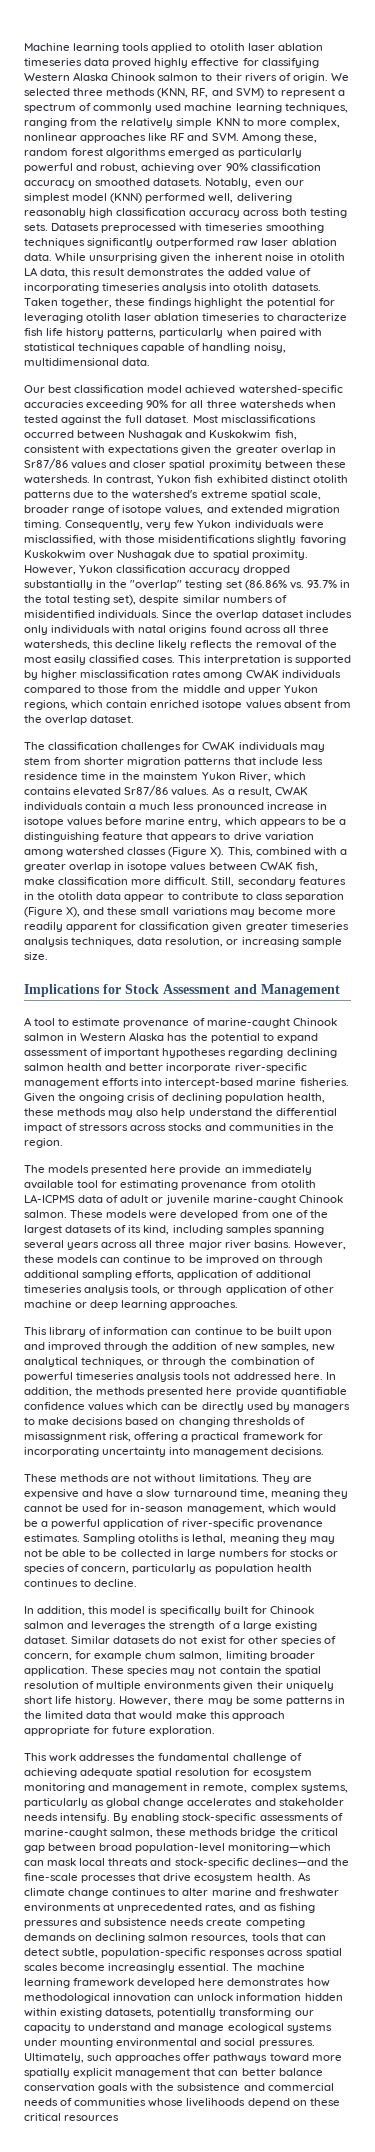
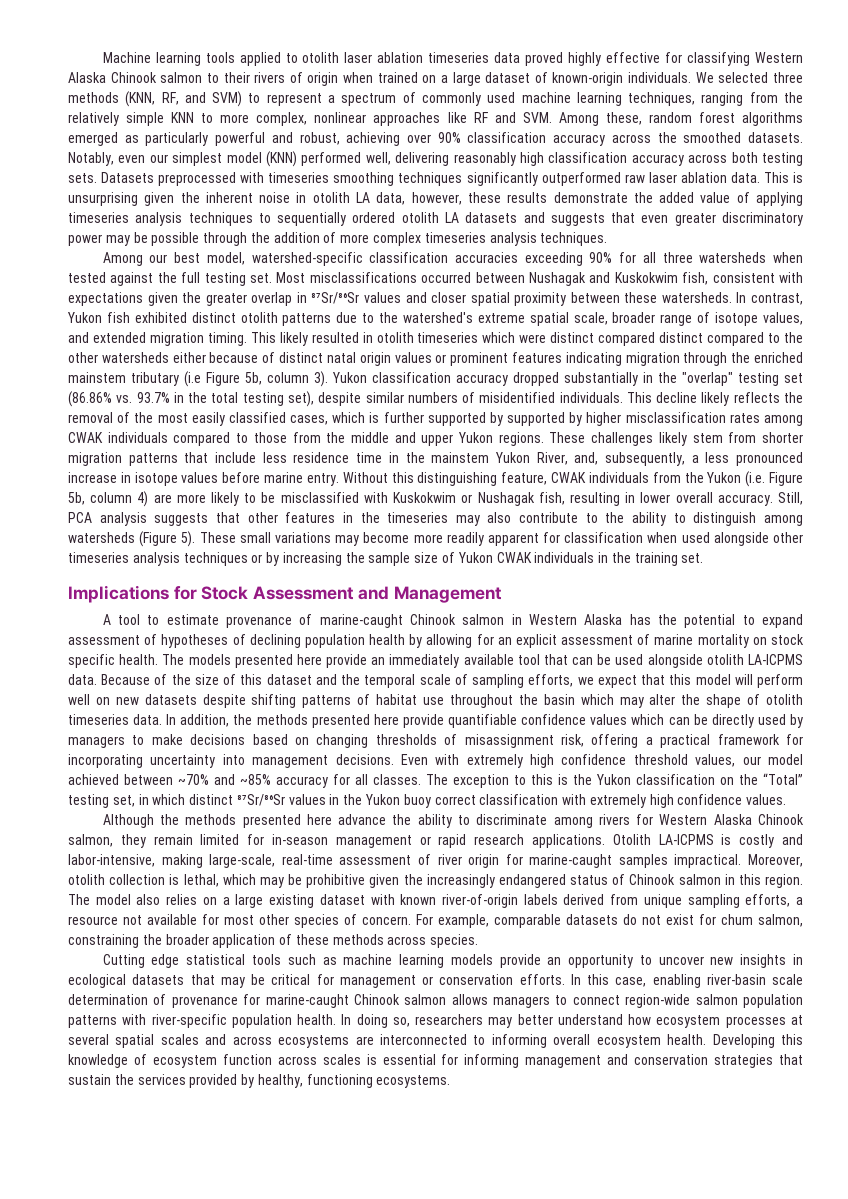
[292,73,328,83] origin. -> [307,72,692,86] origin when trained on a large dataset of known-origin individuals.
[78,180,93,186] on -> [611,132,677,143] across the
[55,253,87,261] While -> [763,172,803,183] This is
[71,268,205,276] this result demonstrates -> [411,192,628,205] however, these results demonstrate
[24,283,321,293] [24,298,335,308] [24,313,347,323] [24,328,322,338] [24,343,286,353] [24,358,151,366] [24,385,343,395] incorporating timeseries analysis into otolith datasets. Taken together, these findings highlight the potential for leveraging otolith laser ablation timeseries to characterize fish life history patterns, particularly when paired with statistical techniques capable of handling noisy, multidimensional data. // Our best classification model achieved watershed-specific -> [755,192,803,206] [68,212,804,226] [68,232,608,246] [102,252,449,266] applying timeseries analysis techniques to sequentially ordered otolith LA datasets and suggests that even greater discriminatory power may be possible through the addition of more complex timeseries analysis techniques. // Among our best model, watershed-specific classification
[145,415,190,423] dataset. -> [204,272,272,286] testing set.
[24,458,68,469] Sr87/86 -> [311,292,360,304] ⁸⁷Sr/⁸⁶Sr
[65,520,324,530] [24,535,346,545] [24,550,308,560] [24,565,76,575] Consequently, very few Yukon individuals were misclassified, with those misidentifications slightly favoring Kuskokwim over Nushagak due to spatial proximity. However, -> [250,332,804,346] [68,352,803,366] [68,371,328,387] This likely resulted in otolith timeseries which were distinct compared distinct compared to the other watersheds either because of distinct natal origin values or prominent features indicating migration through the enriched mainstem tributary (i.e Figure 5b, column 3).
[162,610,352,620] [24,625,329,635] [24,640,114,650] Since the overlap dataset includes only individuals with natal origins found across all three watersheds, this -> [626,392,652,403] This
[142,655,293,665] cases. This interpretation is -> [290,412,503,426] cases, which is further supported by
[24,700,351,710] [24,715,135,725] [24,741,325,752] regions, which contain enriched isotope values absent from the overlap dataset. // The classification challenges for CWAK individuals may -> [498,432,687,446] regions. These challenges likely
[273,772,306,781] [24,785,308,797] [24,802,171,811] which contains elevated Sr87/86 values. As a result, CWAK individuals contain a much -> [574,452,699,466] and, subsequently, a
[188,817,346,827] [24,832,314,842] [24,847,347,857] [24,861,318,872] [24,877,346,887] [24,892,344,902] [24,907,138,917] entry, which appears to be a distinguishing feature that appears to drive variation among watershed classes (Figure X). This, combined with a greater overlap in isotope values between CWAK fish, make classification more difficult. Still, secondary features in the otolith data appear to contribute to class separation (Figure X), and these -> [306,471,804,487] [68,491,804,507] [68,512,803,526] [68,531,236,547] entry. Without this distinguishing feature, CWAK individuals from the Yukon (i.e. Figure 5b, column 4) are more likely to be misclassified with Kuskokwim or Nushagak fish, resulting in lower overall accuracy. Still, PCA analysis suggests that other features in the timeseries may also contribute to the ability to distinguish among watersheds (Figure 5). These
[212,922,349,932] [24,937,342,947] [24,952,48,960] given greater timeseries analysis techniques, data resolution, or increasing sample size. -> [647,532,803,546] [68,552,704,566] when used alongside other timeseries analysis techniques or by increasing the sample size of Yukon CWAK individuals in the training set.
[104,1048,337,1058] [24,1063,307,1073] [24,1078,349,1088] [24,1093,325,1103] [24,1108,337,1118] [24,1123,334,1133] [24,1138,63,1148] important hypotheses regarding declining salmon health and better incorporate river-specific management efforts into intercept-based marine fisheries. Given the ongoing crisis of declining population health, these methods may also help understand the differential impact of stressors across stocks and communities in the region. // -> [161,634,804,648] [68,654,159,668] hypotheses of declining population health by allowing for an explicit assessment of marine mortality on stock specific health.
[101,1180,316,1190] [24,1194,343,1205] [24,1210,328,1220] [24,1225,324,1235] [24,1240,346,1250] [24,1255,323,1265] [24,1270,311,1280] [24,1285,334,1295] [24,1300,239,1310] [24,1327,332,1337] [24,1342,335,1352] [24,1357,315,1367] [24,1372,323,1382] for estimating provenance from otolith LA-ICPMS data of adult or juvenile marine-caught Chinook salmon. These models were developed from one of the largest datasets of its kind, including samples spanning several years across all three major river basins. However, these models can continue to be improved on through additional sampling efforts, application of additional timeseries analysis tools, or through application of other machine or deep learning approaches. // This library of information can continue to be built upon and improved through the addition of new samples, new analytical techniques, or through the combination of powerful timeseries analysis tools not addressed here. -> [543,654,803,668] [68,674,803,688] [68,694,803,708] [68,714,163,725] that can be used alongside otolith LA-ICPMS data. Because of the size of this dataset and the temporal scale of sampling efforts, we expect that this model will perform well on new datasets despite shifting patterns of habitat use throughout the basin which may alter the shape of otolith timeseries data.
[24,1474,312,1484] [24,1489,348,1499] [24,1504,336,1514] [24,1519,323,1529] [24,1534,335,1544] [24,1549,339,1559] [24,1564,312,1574] [24,1579,138,1587] [24,1606,314,1616] [24,1621,317,1631] [24,1636,111,1644] // These methods are not without limitations. They are expensive and have a slow turnaround time, meaning they cannot be used for in-season management, which would be a powerful application of river-specific provenance estimates. Sampling otoliths is lethal, meaning they may not be able to be collected in large numbers for stocks or species of concern, particularly as population health continues to decline. // In addition, this model is specifically built for Chinook salmon and leverages the strength of a large existing dataset. Similar -> [400,754,803,768] [68,773,803,788] [68,794,787,808] [102,814,804,828] [68,834,803,848] [68,854,803,868] [68,874,803,888] [68,894,803,908] [68,914,561,928] Even with extremely high confidence threshold values, our model achieved between ~70% and ~85% accuracy for all classes. The exception to this is the Yukon classification on the “Total” testing set, in which distinct ⁸⁷Sr/⁸⁶Sr values in the Yukon buoy correct classification with extremely high confidence values. // Although the methods presented here advance the ability to discriminate among rivers for Western Alaska Chinook salmon, they remain limited for in-season management or rapid research applications. Otolith LA-ICPMS is costly and labor-intensive, making large-scale, real-time assessment of river origin for marine-caught samples impractical. Moreover, otolith collection is lethal, which may be prohibitive given the increasingly endangered status of Chinook salmon in this region. The model also relies on a large existing dataset with known river-of-origin labels derived from unique sampling efforts, a resource not available for most other species of concern. For example, comparable
[247,1636,336,1646] [24,1651,315,1661] [24,1666,321,1676] [24,1681,334,1691] [24,1696,345,1706] [24,1711,285,1721] [24,1726,216,1736] [24,1753,302,1763] [24,1768,312,1778] [24,1783,348,1793] [24,1798,344,1808] [24,1813,343,1823] [24,1828,338,1838] [24,1843,332,1853] [24,1858,349,1868] [24,1872,311,1883] [24,1888,339,1898] [24,1903,315,1913] [24,1918,305,1928] [24,1933,326,1943] [24,1948,342,1958] [24,1963,305,1973] [24,1978,330,1988] [24,1993,343,2003] [24,2008,314,2018] [24,2023,332,2033] [24,2038,315,2048] [24,2053,342,2063] [24,2068,323,2078] [24,2083,334,2093] [24,2098,340,2108] [24,2113,120,2121] other species of concern, for example chum salmon, limiting broader application. These species may not contain the spatial resolution of multiple environments given their uniquely short life history. However, there may be some patterns in the limited data that would make this approach appropriate for future exploration. // This work addresses the fundamental challenge of achieving adequate spatial resolution for ecosystem monitoring and management in remote, complex systems, particularly as global change accelerates and stakeholder needs intensify. By enabling stock-specific assessments of marine-caught salmon, these methods bridge the critical gap between broad population-level monitoring—which can mask local threats and stock-specific declines—and the fine-scale processes that drive ecosystem health. As climate change continues to alter marine and freshwater environments at unprecedented rates, and as fishing pressures and subsistence needs create competing demands on declining salmon resources, tools that can detect subtle, population-specific responses across spatial scales become increasingly essential. The machine learning framework developed here demonstrates how methodological innovation can unlock information hidden within existing datasets, potentially transforming our capacity to understand and manage ecological systems under mounting environmental and social pressures. Ultimately, such approaches offer pathways toward more spatially explicit management that can better balance conservation goals with the subsistence and commercial needs of communities whose livelihoods depend on these critical resources -> [721,914,803,927] [68,934,479,948] [102,954,803,968] [68,974,803,988] [68,994,803,1008] [68,1014,803,1028] [68,1034,804,1048] [68,1054,804,1068] [68,1074,451,1088] chum salmon, constraining the broader application of these methods across species. // Cutting edge statistical tools such as machine learning models provide an opportunity to uncover new insights in ecological datasets that may be critical for management or conservation efforts. In this case, enabling river-basin scale determination of provenance for marine-caught Chinook salmon allows managers to connect region-wide salmon population patterns with river-specific population health. In doing so, researchers may better understand how ecosystem processes at several spatial scales and across ecosystems are interconnected to informing overall ecosystem health. Developing this knowledge of ecosystem function across scales is essential for informing management and conservation strategies that sustain the services provided by healthy, functioning ecosystems.

